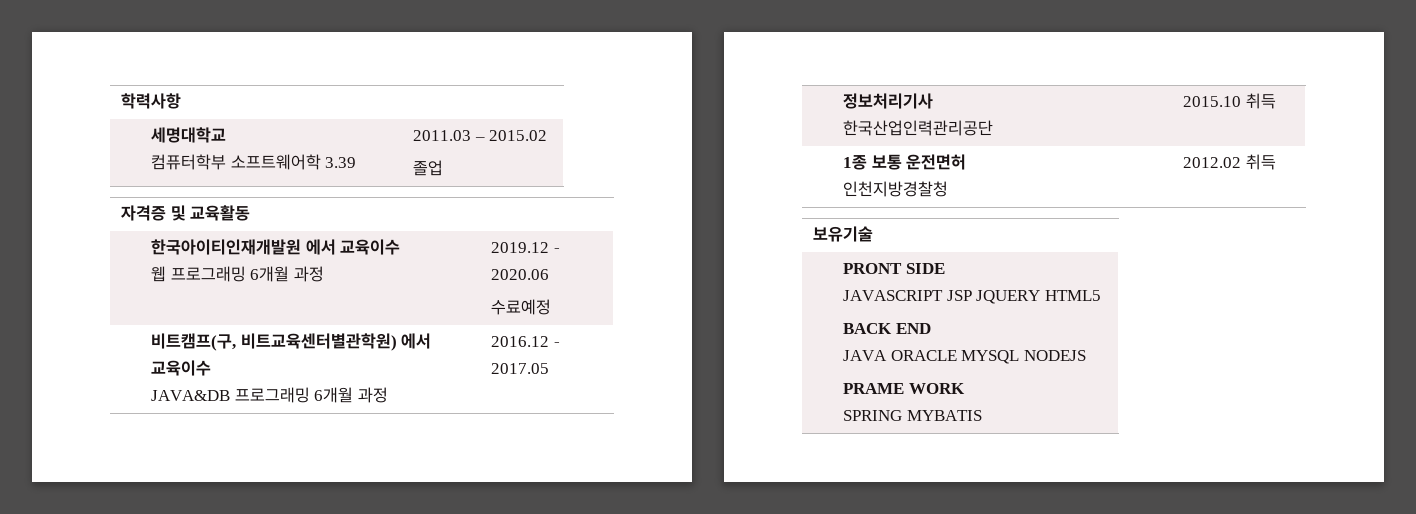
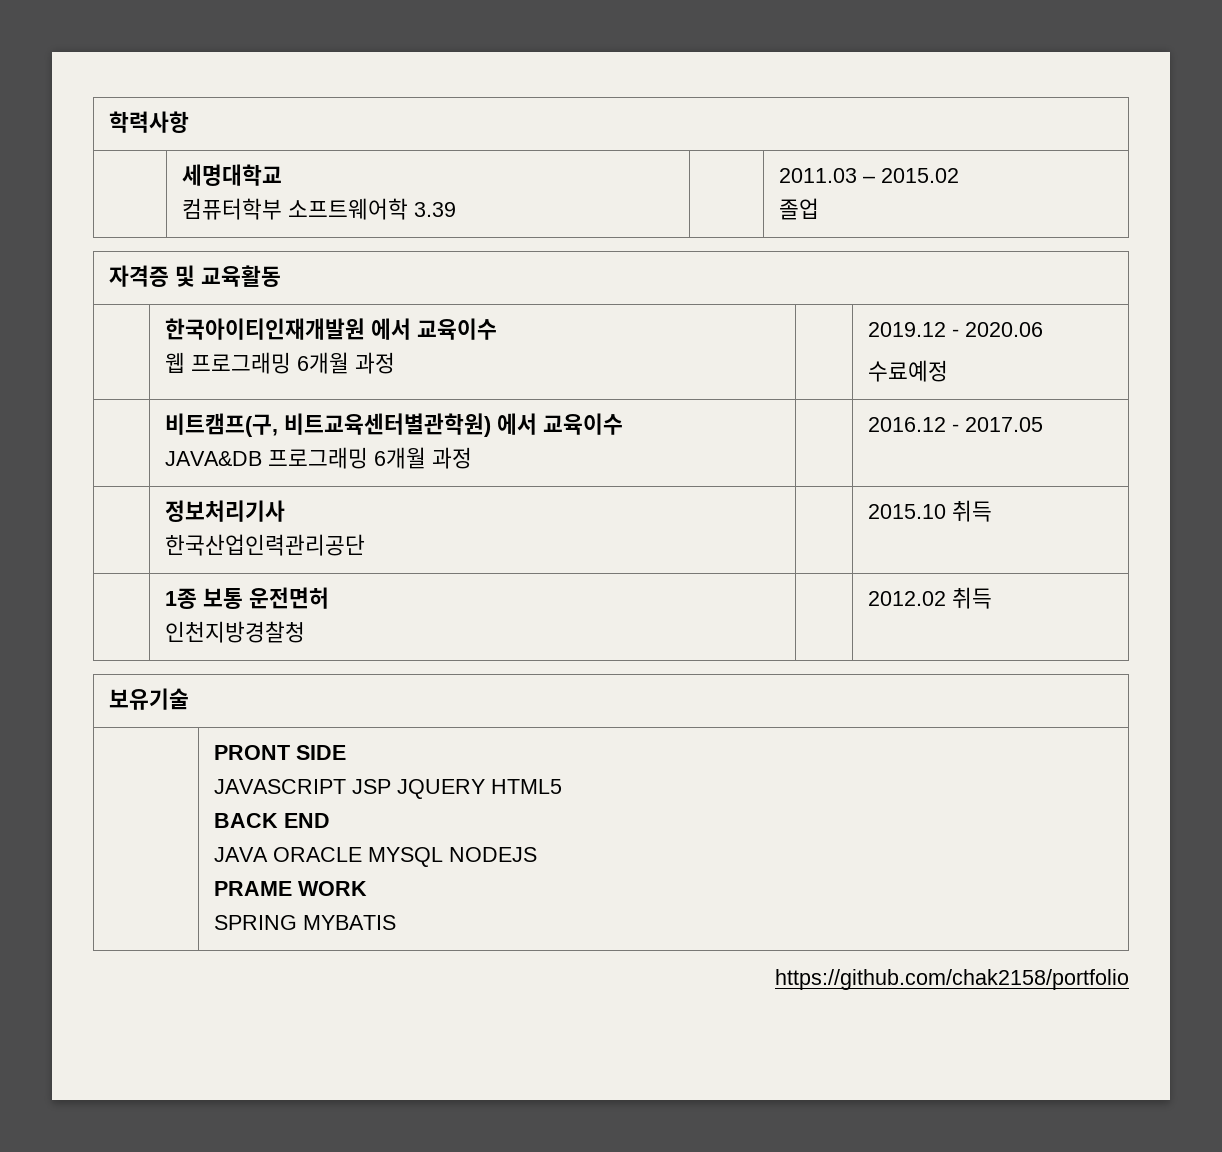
(982, 415) none -> [775,969,1129,990] // https://github.com/chak2158/portfolio

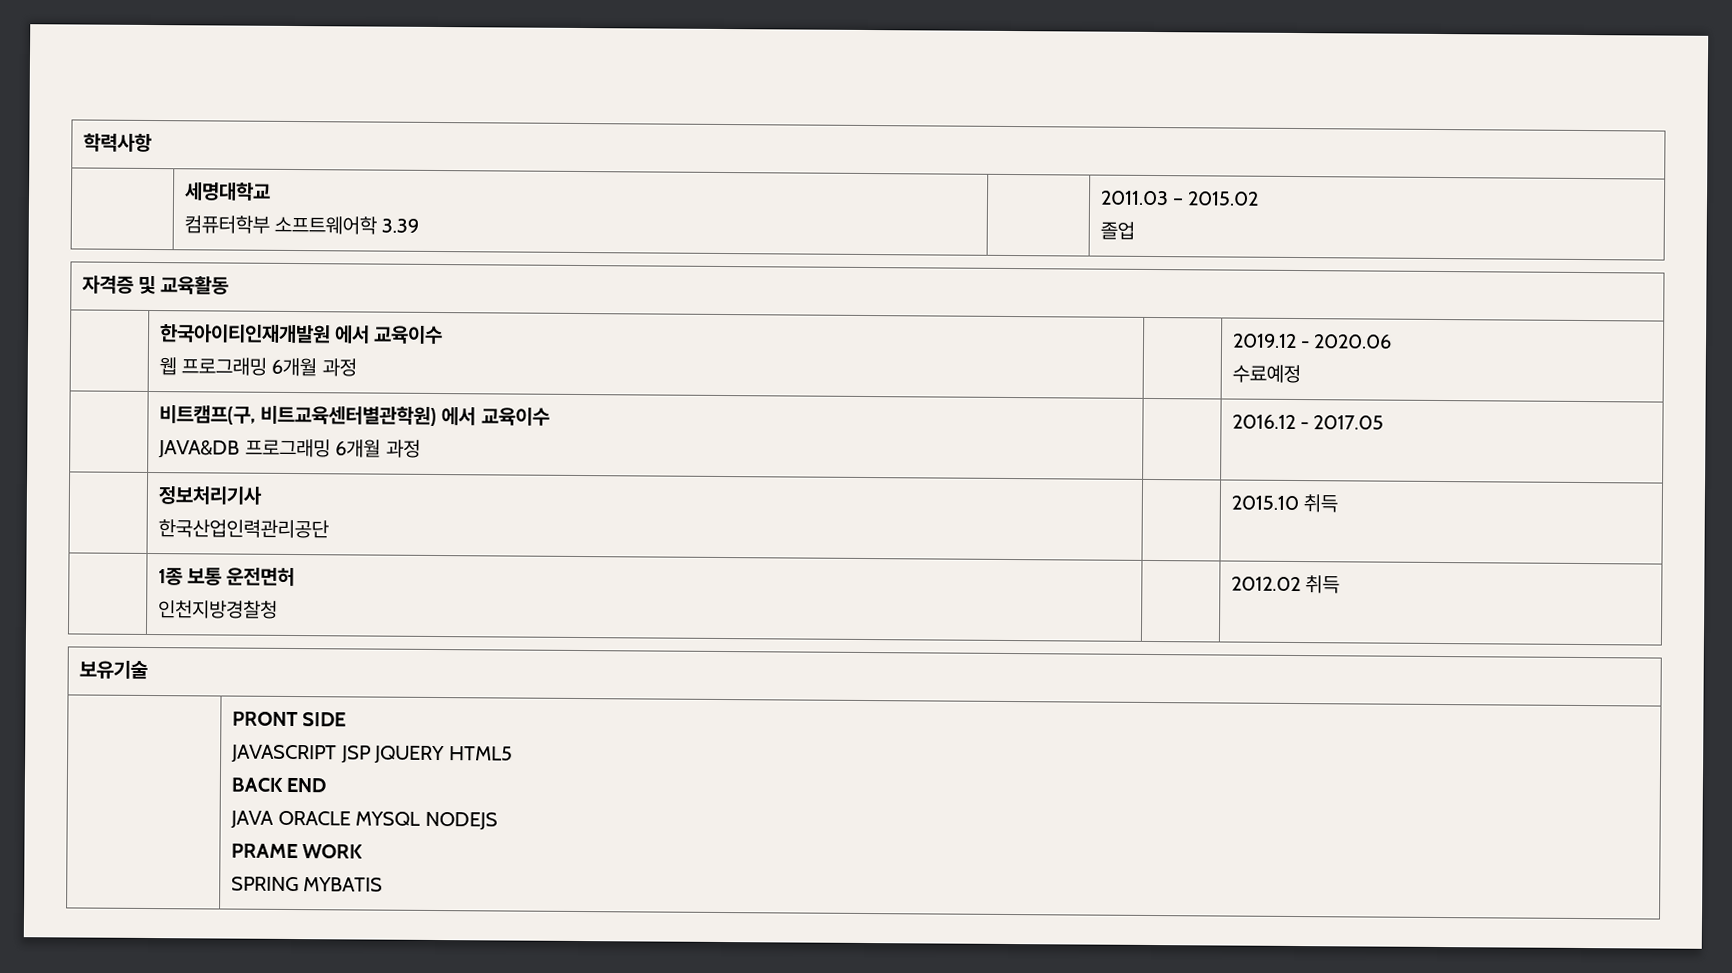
[775,969,1129,990] // https://github.com/chak2158/portfolio -> (383, 884) none

